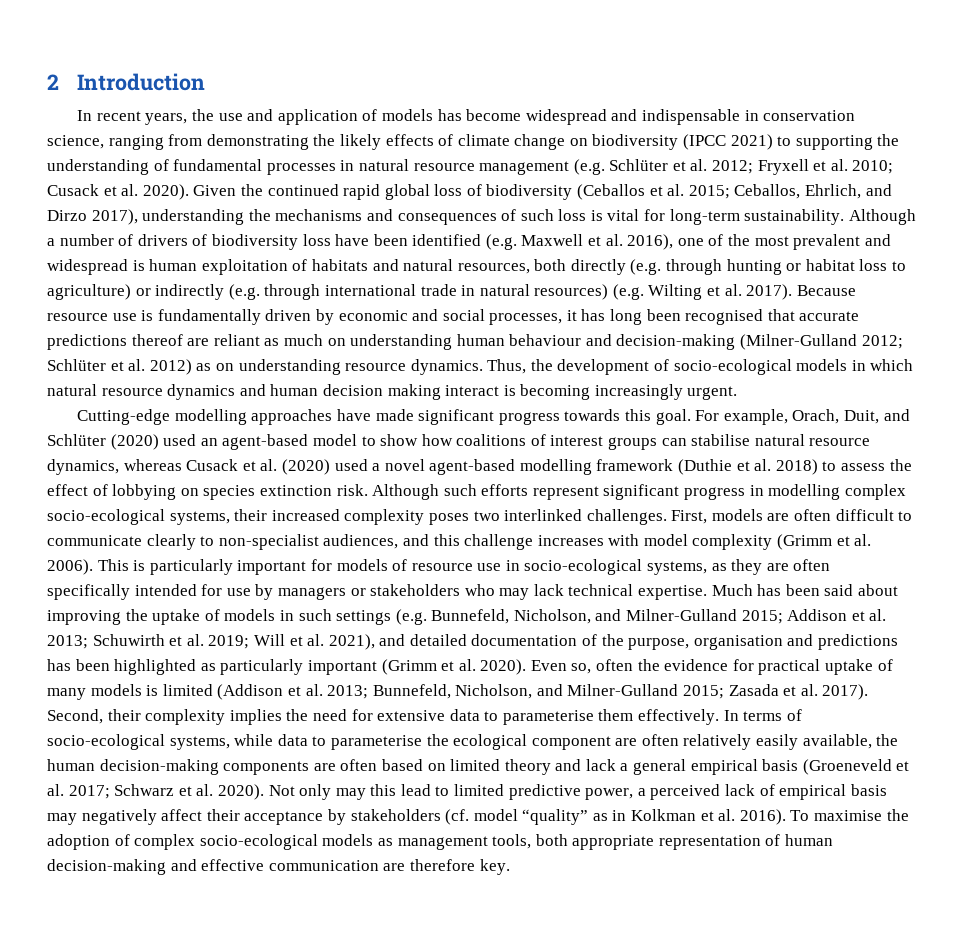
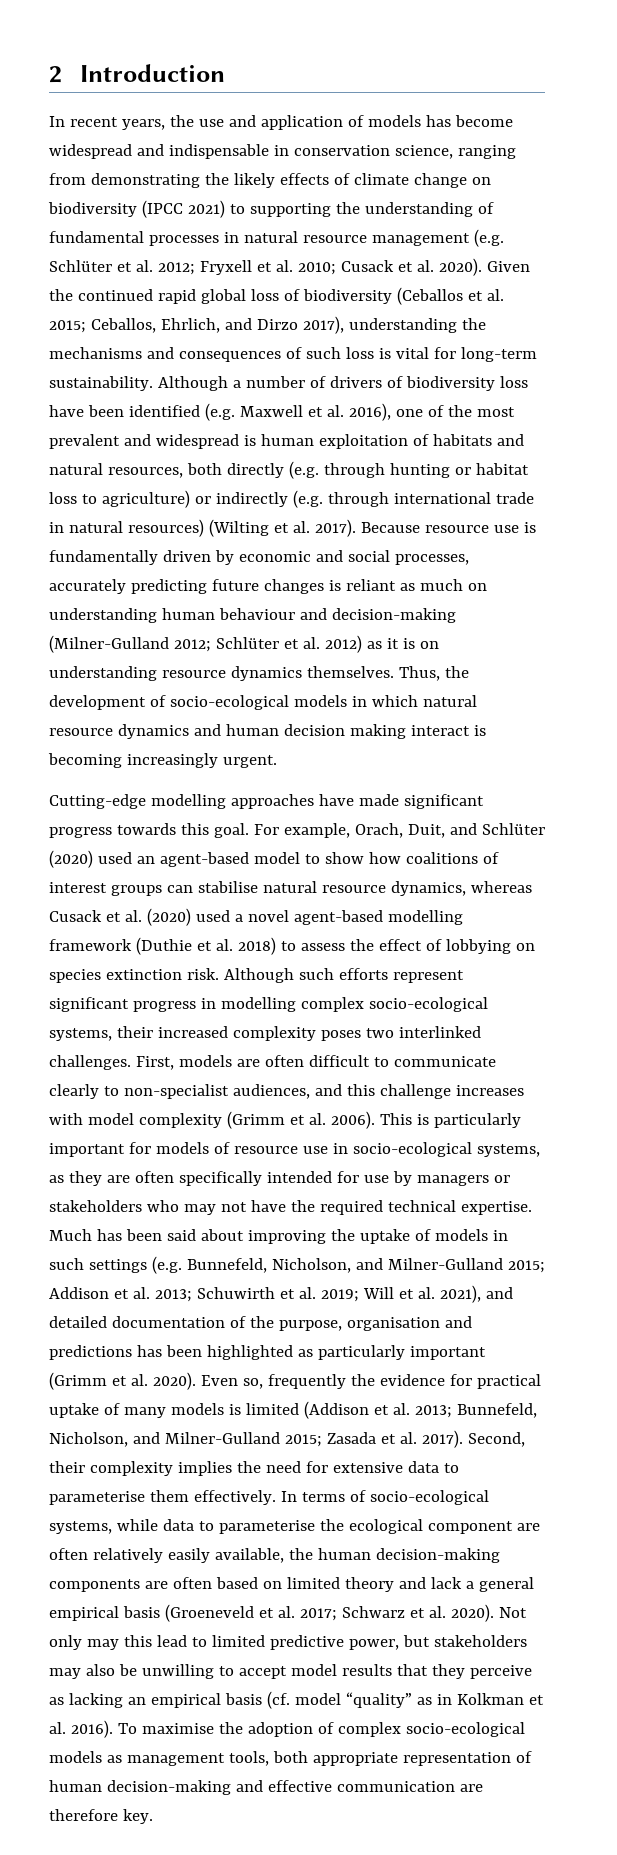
[612,284,703,300] (e.g. Wilting -> [208,519,269,537] (Wilting
[566,309,860,325] [47,334,210,350] it has long been recognised that accurate predictions thereof are -> [49,579,341,594] accurately predicting future changes is
(212, 367) none -> [386,638,415,649] it is
[410,359,483,375] dynamics. -> [230,666,394,681] dynamics themselves.
[533,584,564,596] lack -> [220,1200,383,1215] not have the required
[596,659,634,671] often -> [267,1374,346,1389] frequently
[637,784,887,800] [47,809,441,825] a perceived lack of empirical basis may negatively affect their acceptance by stakeholders -> [402,1635,527,1647] [49,1664,532,1679] [49,1693,262,1708] but stakeholders may also be unwilling to accept model results that they perceive as lacking an empirical basis

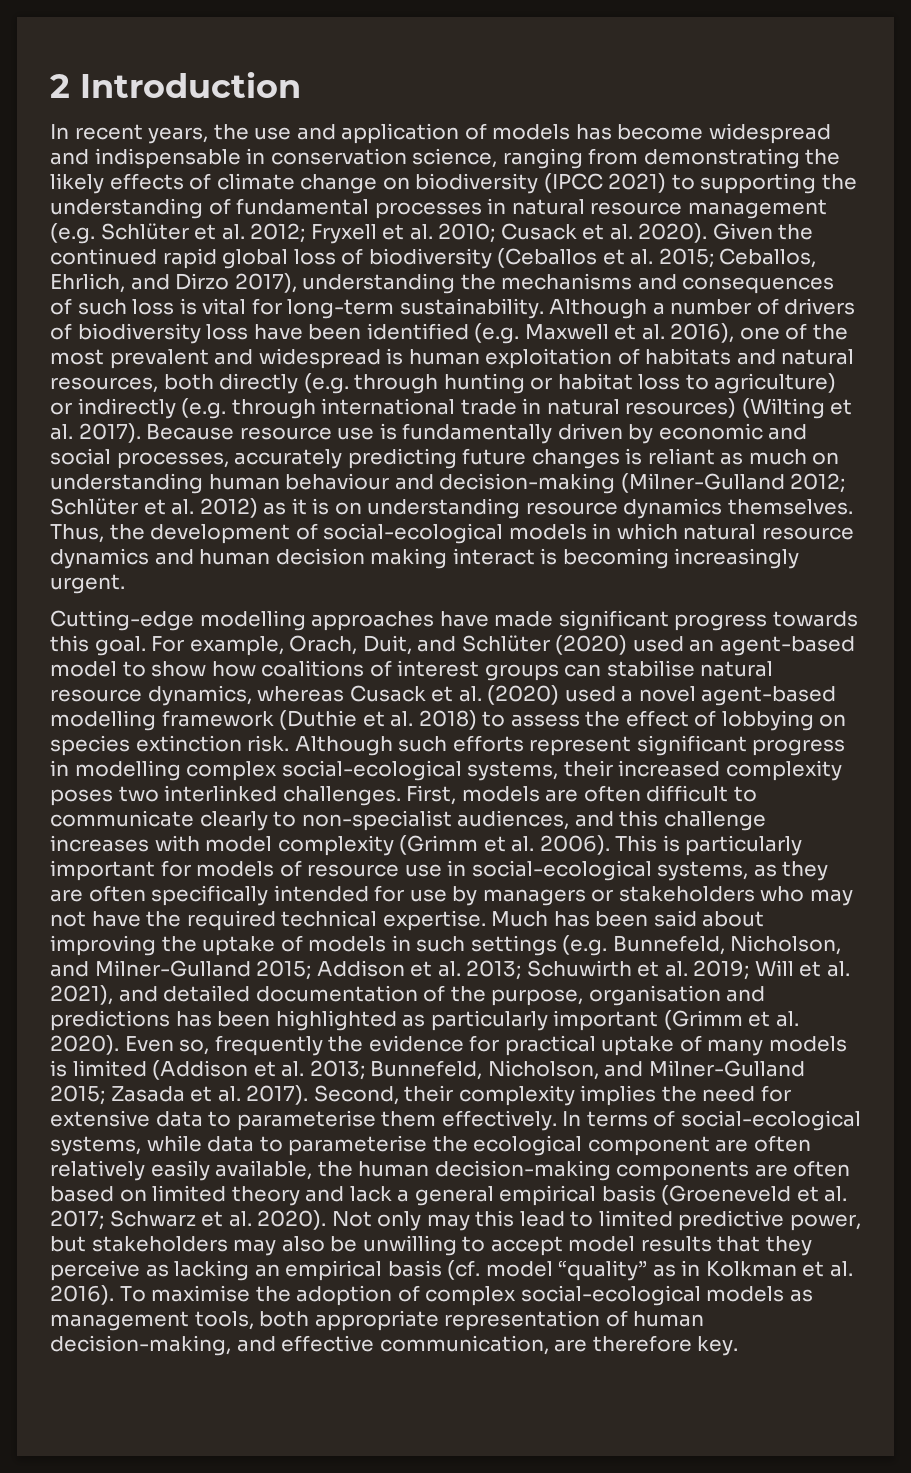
[169,695,289,710] socio-ecological -> [323,523,504,544] social-ecological
[368,997,488,1012] socio-ecological -> [281,760,462,781] social-ecological
[352,1142,472,1157] socio-ecological -> [471,860,652,881] social-ecological
[369,1490,489,1505] socio-ecological -> [680,1110,861,1131] social-ecological
[405,1722,525,1737] socio-ecological -> [520,1285,701,1306] social-ecological
[106,1780,231,1795] decision-making -> [50,1335,231,1356] decision-making,
[336,1781,455,1792] communication -> [379,1335,549,1355] communication,

